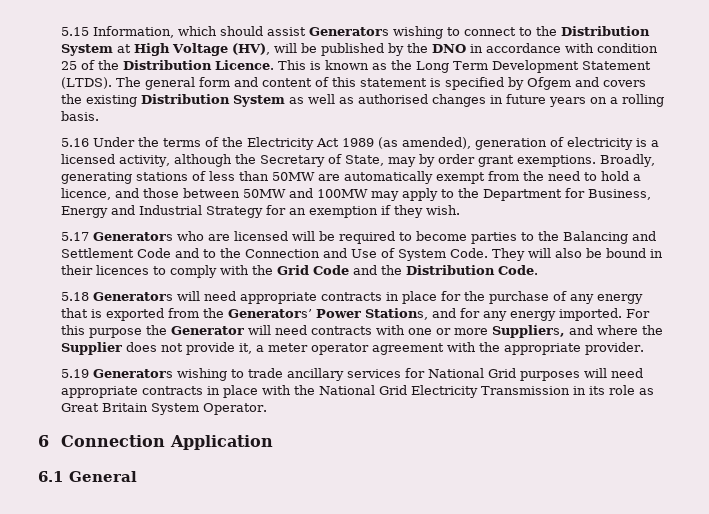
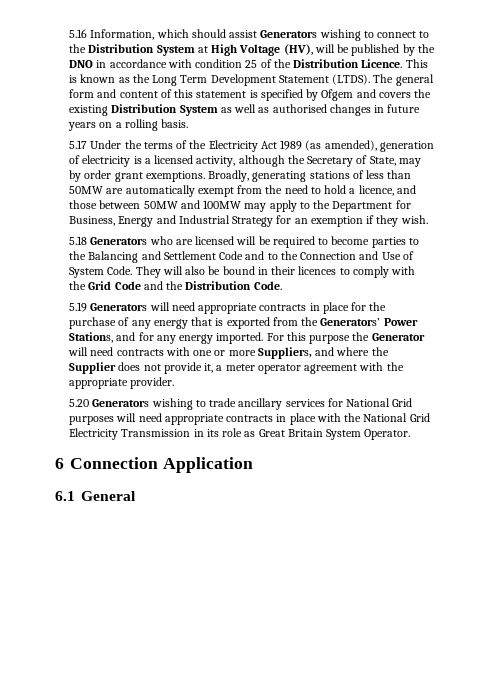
[61,27,90,36] 5.15 -> [69,29,88,38] 5.16
[61,138,90,147] 5.16 -> [69,140,88,149] 5.17
[61,232,90,241] 5.17 -> [69,236,88,245] 5.18
[61,292,90,301] 5.18 -> [69,302,88,312] 5.19
[61,369,90,378] 5.19 -> [69,399,90,407] 5.20

